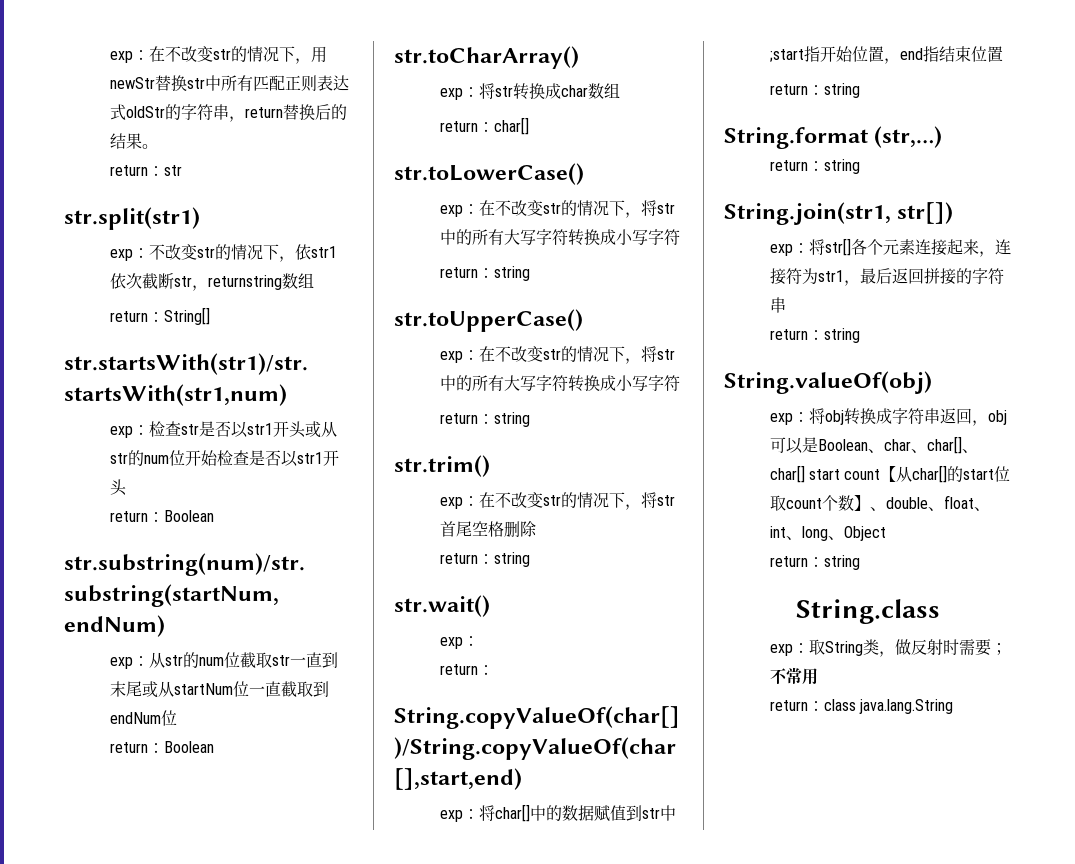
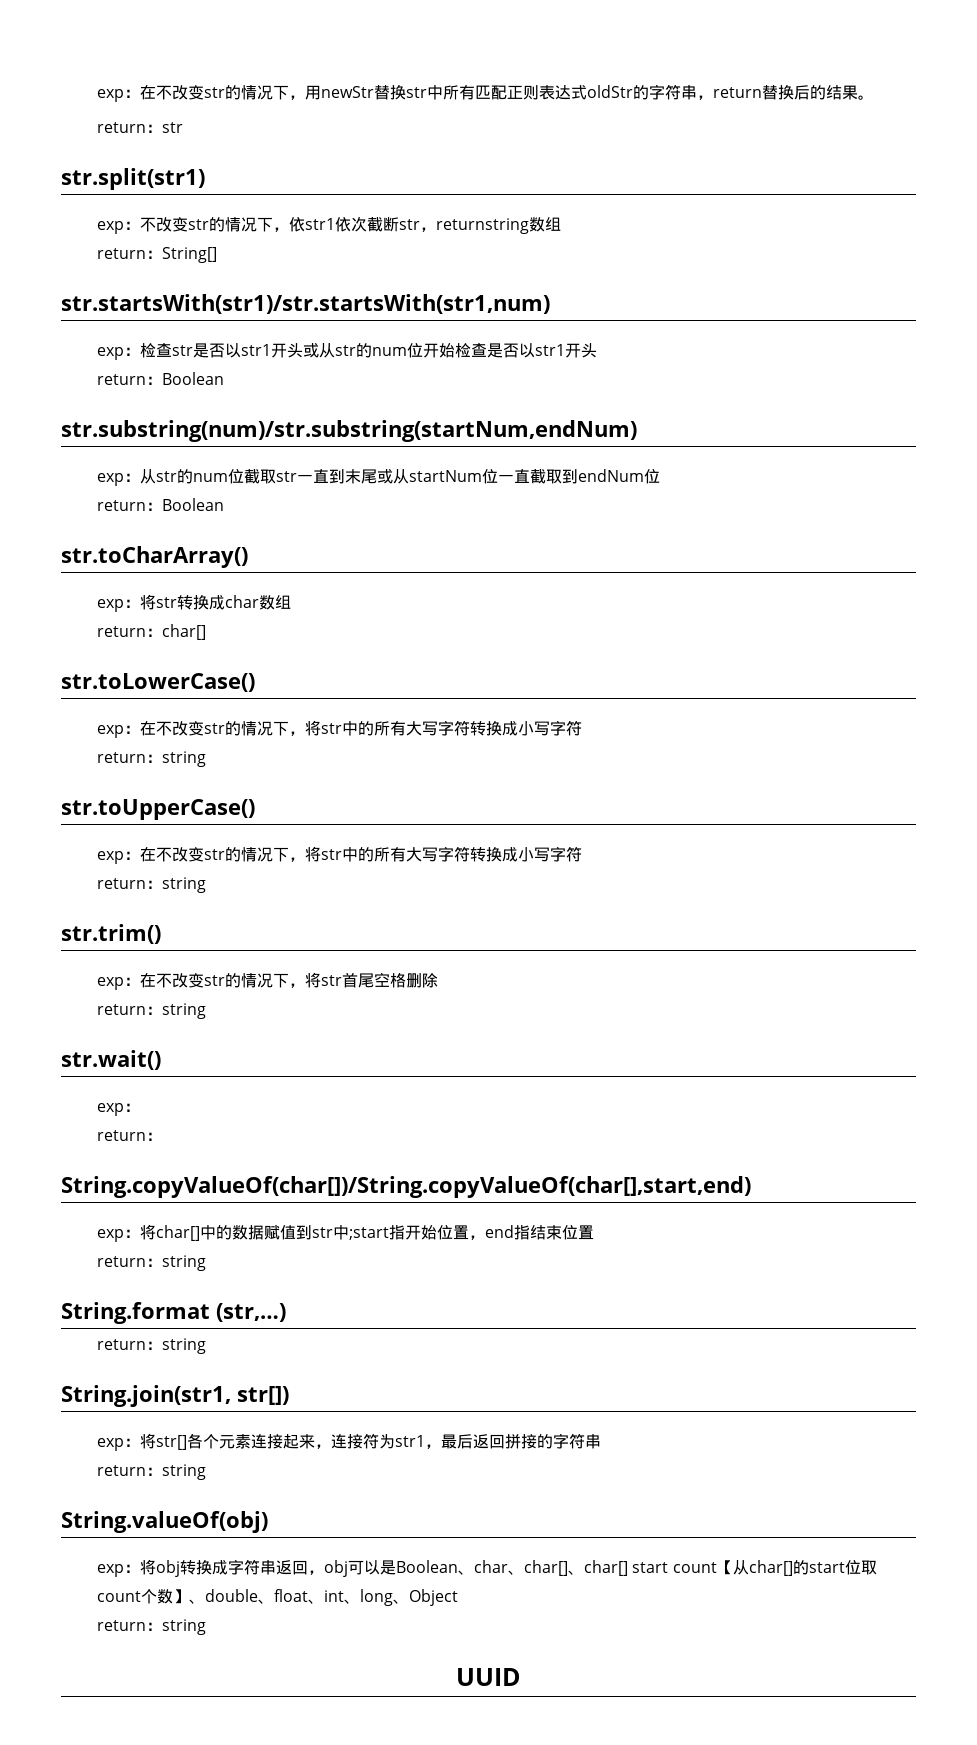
[795,599,940,624] [769,639,1007,657] [769,667,818,685] [769,699,953,714] String.class // exp：取String类，做反射时需要；不常用 // return：class java.lang.String -> [456,1668,521,1686] UUID

